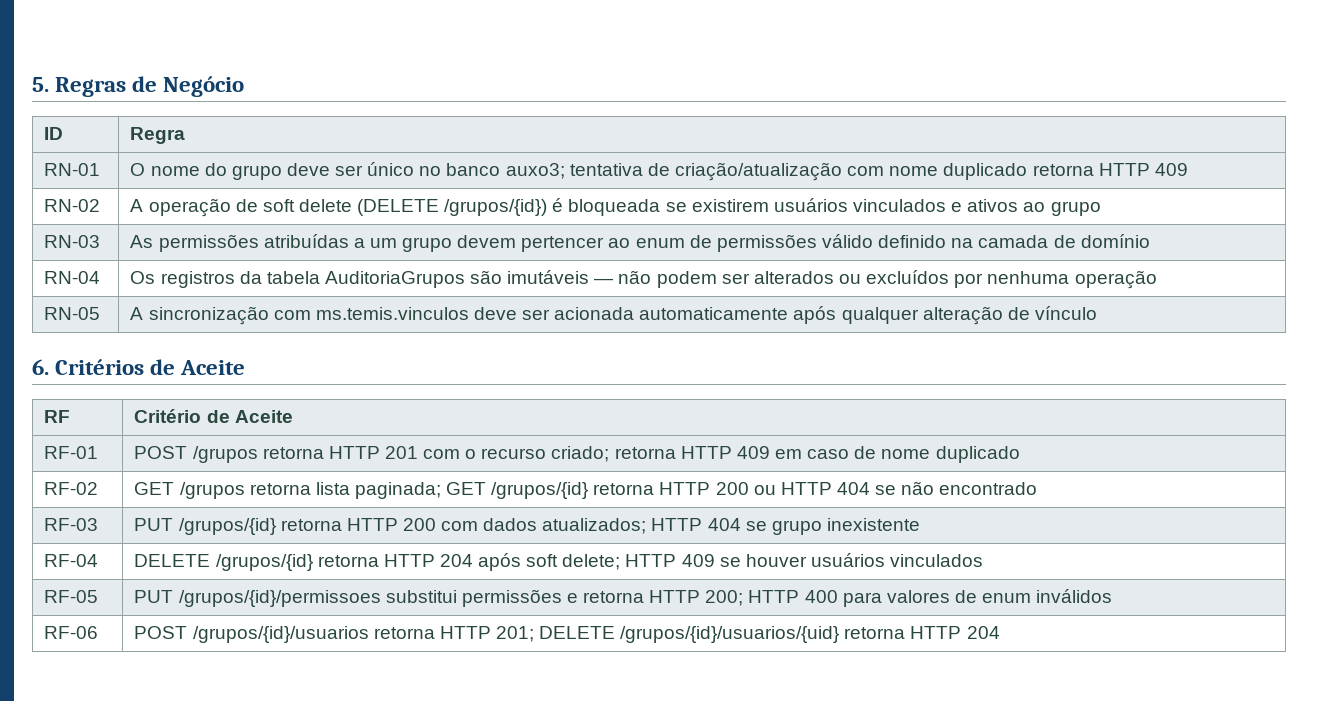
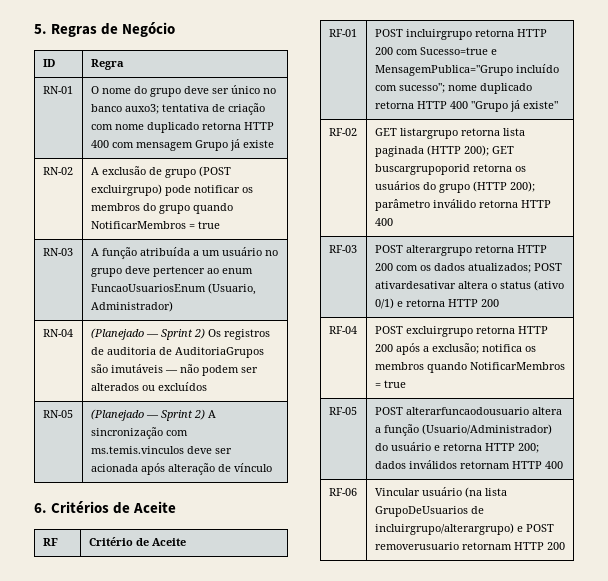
[675,162,843,181] criação/atualização -> [227,103,265,115] criação
[1154,163,1188,176] [44,199,101,212] [130,198,1101,217] [44,235,101,248] [130,234,1150,252] [44,271,101,284] [130,271,320,288] 409 // RN-02 | A operação de soft delete (DELETE /grupos/{id}) é bloqueada se existirem usuários vinculados e ativos ao grupo // RN-03 | As permissões atribuídas a um grupo devem pertencer ao enum de permissões válido definido na camada de domínio // RN-04 | Os registros da tabela -> [90,139,274,151] [42,167,73,175] [90,166,231,178] [90,184,253,196] [90,203,233,214] [90,221,220,229] [42,248,73,256] [90,247,278,259] [90,266,253,277] [90,283,256,295] [90,301,173,312] [42,329,73,337] [90,328,270,340] [90,347,172,355] 400 com mensagem Grupo já existe // RN-02 | A exclusão de grupo (POST excluirgrupo) pode notificar os membros do grupo quando NotificarMembros = true // RN-03 | A função atribuída a um usuário no grupo deve pertencer ao enum FuncaoUsuariosEnum (Usuario, Administrador) // RN-04 | (Planejado — Sprint 2) Os registros de auditoria de
[954,270,1157,289] [44,307,101,320] por nenhuma operação // RN-05 | -> [42,410,73,418] [90,409,205,421] // RN-05 | (Planejado — Sprint 2)
[639,306,919,324] automaticamente após qualquer -> [140,463,165,475] após
[192,446,1020,463] /grupos retorna HTTP 201 com o recurso criado; retorna HTTP 409 em caso de nome duplicado -> [405,29,547,40] [374,47,497,55] [374,64,559,76] [374,83,532,94] [374,100,558,112] incluirgrupo retorna HTTP 200 com Sucesso=true e MensagemPublica="Grupo incluído com sucesso"; nome duplicado retorna HTTP 400 "Grupo já existe"
[179,482,245,499] /grupos -> [399,128,458,139] listargrupo
[354,481,1038,499] paginada; GET /grupos/{id} retorna HTTP 200 ou HTTP 404 se não encontrado -> [374,145,514,157] [374,164,526,175] [374,181,535,193] [374,199,551,211] [374,218,393,226] paginada (HTTP 200); GET buscargrupoporid retorna os usuários do grupo (HTTP 200); parâmetro inválido retorna HTTP 400
[134,518,479,535] PUT /grupos/{id} retorna HTTP 200 com -> [374,245,547,256] [374,263,431,271] POST alterargrupo retorna HTTP 200 com os
[651,518,921,535] [44,554,99,567] [134,553,984,571] [44,590,99,603] [134,589,562,607] HTTP 404 se grupo inexistente // RF-04 | DELETE /grupos/{id} retorna HTTP 204 após soft delete; HTTP 409 se houver usuários vinculados // RF-05 | PUT /grupos/{id}/permissoes substitui permissões -> [533,263,562,271] [374,280,564,291] [374,298,499,309] [328,326,357,334] [374,326,548,337] [374,343,536,355] [374,362,565,373] [374,380,406,388] [328,407,357,415] [374,407,562,415] [374,424,552,436] [374,442,431,451] POST ativardesativar altera o status (ativo 0/1) e retorna HTTP 200 // RF-04 | POST excluirgrupo retorna HTTP 200 após a exclusão; notifica os membros quando NotificarMembros = true // RF-05 | POST alterarfuncaodousuario altera a função (Usuario/Administrador) do usuário
[748,589,1113,607] [44,626,99,639] [134,626,1000,643] HTTP 400 para valores de enum inválidos // RF-06 | POST /grupos/{id}/usuarios retorna HTTP 201; DELETE /grupos/{id}/usuarios/{uid} retorna HTTP 204 -> [374,460,563,469] [328,488,357,496] [374,487,507,498] [374,506,484,517] [374,523,554,535] [374,542,565,550] dados inválidos retornam HTTP 400 // RF-06 | Vincular usuário (na lista GrupoDeUsuarios de incluirgrupo/alterargrupo) e POST removerusuario retornam HTTP 200

